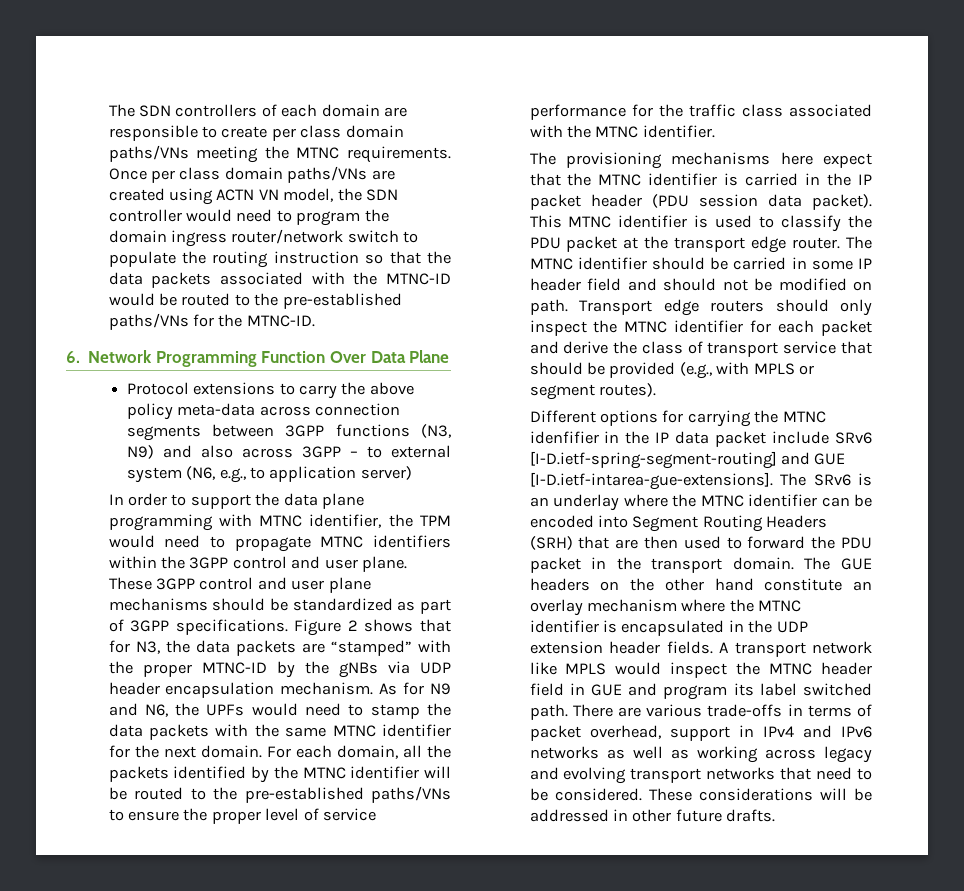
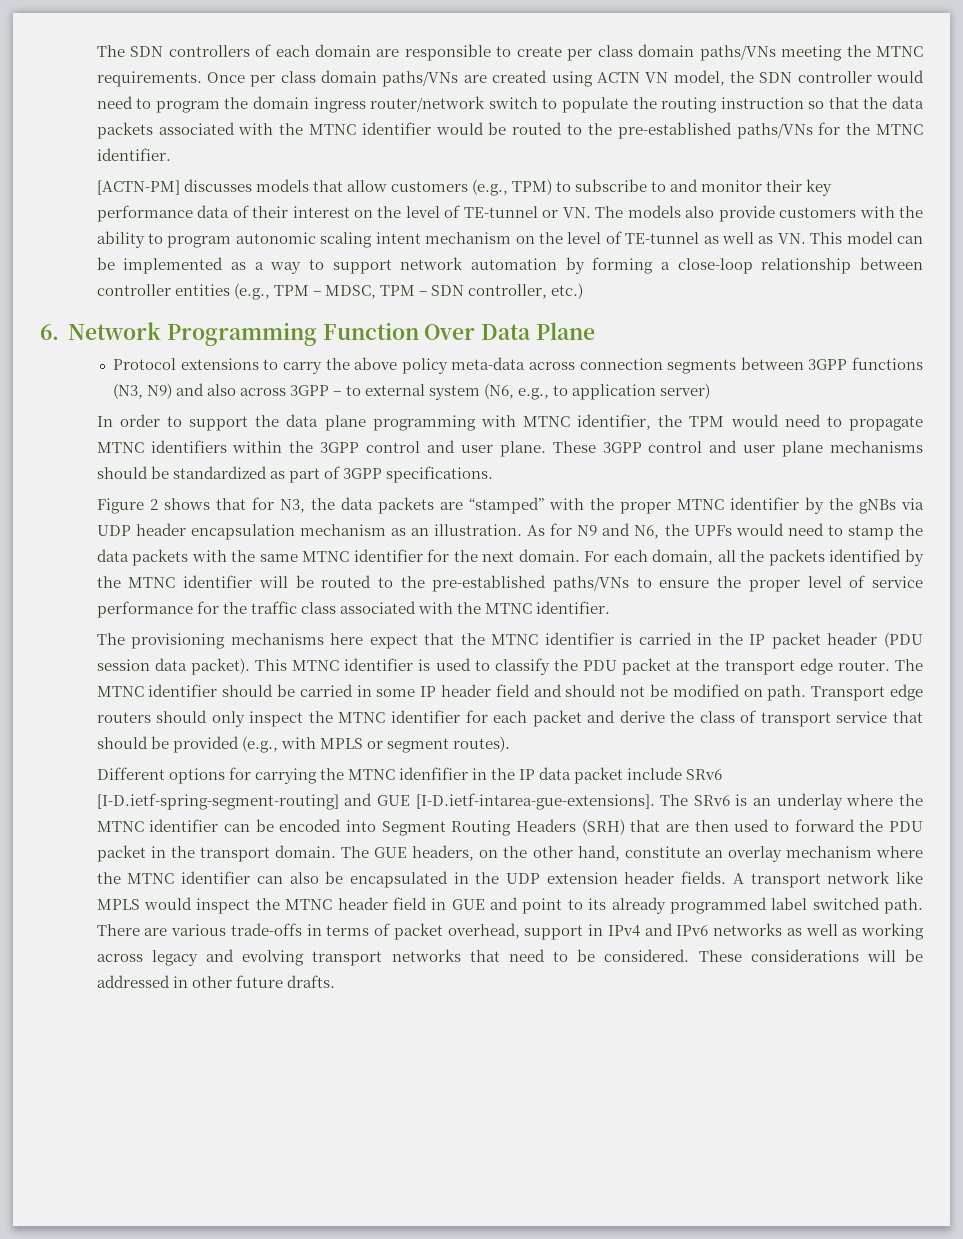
[386,273,451,285] MTNC-ID -> [308,122,431,135] MTNC identifier
[246,315,315,327] MTNC-ID. -> [875,124,923,135] [96,148,171,161] [96,179,833,196] [96,205,923,222] [96,231,923,248] [96,257,923,274] [96,283,584,300] MTNC identifier. // [ACTN-PM] discusses models that allow customers (e.g., TPM) to subscribe to and monitor their key performance data of their interest on the level of TE-tunnel or VN. The models also provide customers with the ability to program autonomic scaling intent mechanism on the level of TE-tunnel as well as VN. This model can be implemented as a way to support network automation by forming a close-loop relationship between controller entities (e.g., TPM – MDSC, TPM – SDN controller, etc.)
(288, 627) none -> (494, 474) //
[201,662,267,674] MTNC-ID -> [676,497,799,510] MTNC identifier
[280,682,374,695] mechanism. -> [299,524,523,536] mechanism as an illustration.
[529,578,590,591] headers -> [412,845,475,861] headers,
[714,578,754,591] hand -> [577,845,620,861] hand,
[602,620,617,633] is -> [256,871,344,884] can also be
[663,683,754,700] program its -> [522,897,767,914] point to its already programmed

